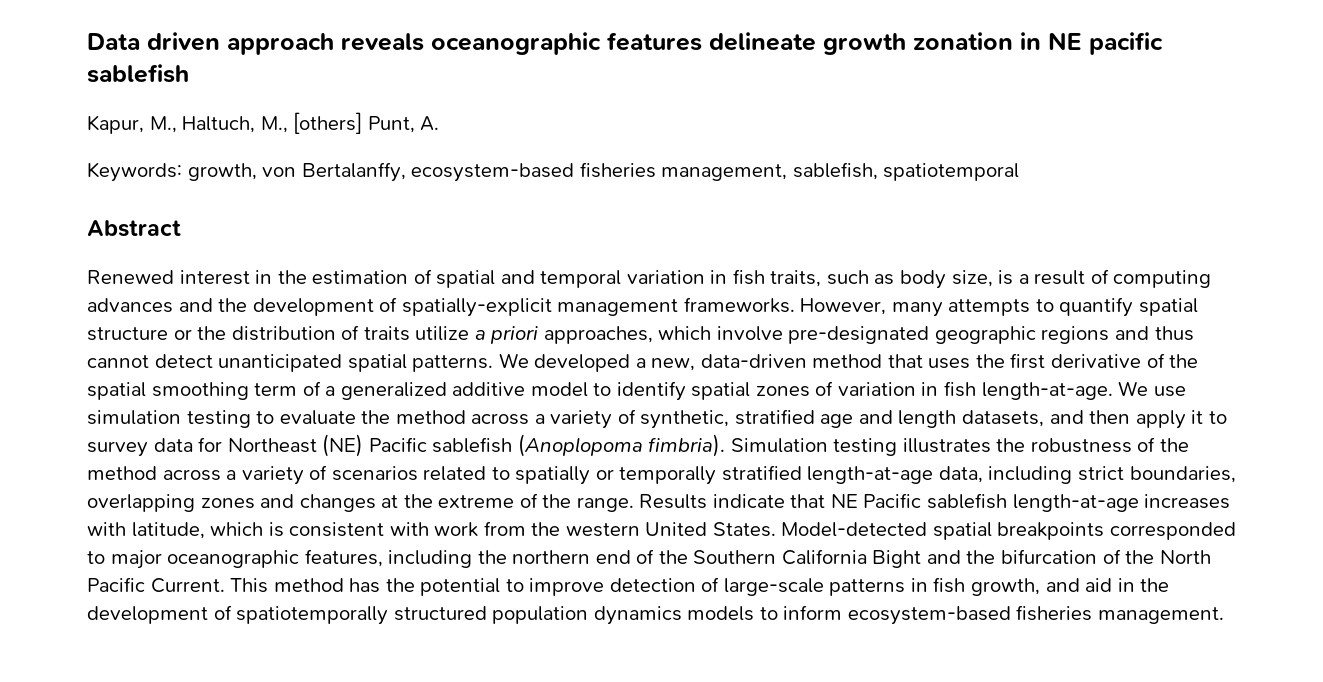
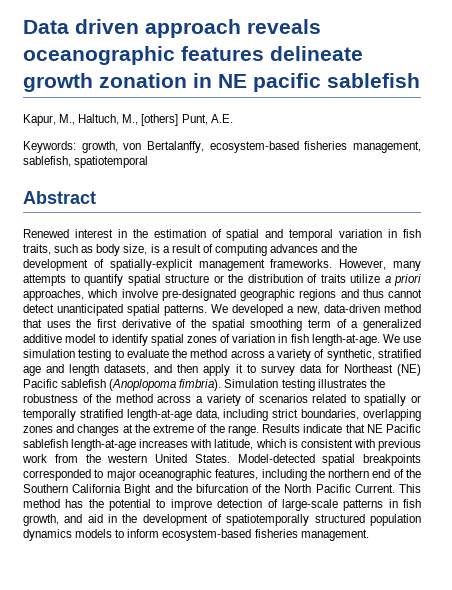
[420,116,440,131] A. -> [210,114,233,123] A.E.
(429, 529) none -> [377,439,421,451] previous

